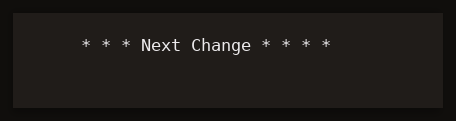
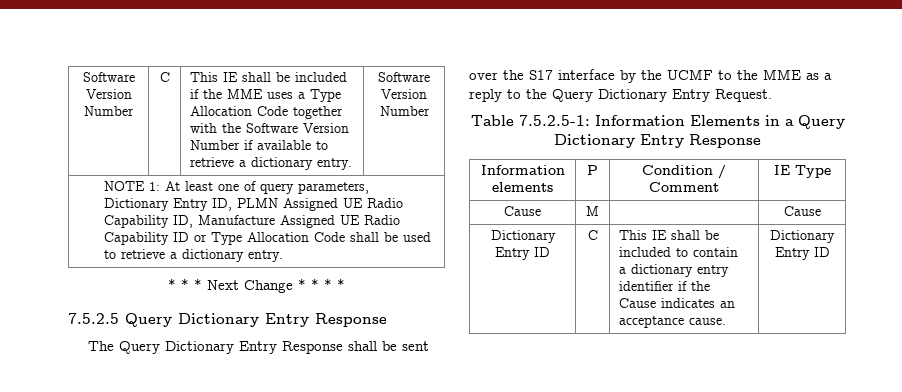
(81, 45) none -> [82,72,135,82] [85,89,132,99] [84,106,134,116] [159,72,170,82] [189,72,347,82] [189,89,341,102] [189,106,343,119] [189,123,349,133] [189,140,328,150] [189,157,352,170] [378,72,430,82] [381,89,427,99] [379,106,430,116] [104,181,370,194] [104,198,404,211] [104,215,401,228] [104,232,432,245] [104,249,284,262] Software Version Number | C | This IE shall be included if the MME uses a Type Allocation Code together with the Software Version Number if available to retrieve a dictionary entry. | Software Version Number // NOTE 1: At least one of query parameters, Dictionary Entry ID, PLMN Assigned UE Radio Capability ID, Manufacture Assigned UE Radio Capability ID or Type Allocation Code shall be used to retrieve a dictionary entry. //
(331, 45) none -> [68,313,387,327] [87,341,429,354] [469,69,832,83] [469,89,772,102] [470,115,845,129] [554,134,761,148] [480,165,565,175] [492,182,553,192] [587,165,598,175] [642,165,726,179] [649,182,719,192] [773,165,831,178] [504,206,541,216] [586,206,599,216] [783,206,821,216] [490,230,556,243] [495,247,550,260] [587,230,598,240] [618,230,719,240] [618,247,738,257] [618,264,729,277] [618,281,710,291] [618,298,735,308] [618,316,726,328] [770,230,835,243] [774,247,830,260] // 7.5.2.5 Query Dictionary Entry Response // The Query Dictionary Entry Response shall be sent over the S17 interface by the UCMF to the MME as a reply to the Query Dictionary Entry Request. // Table 7.5.2.5-1: Information Elements in a Query Dictionary Entry Response // Information elements | P | Condition / Comment | IE Type // Cause | M | | Cause // Dictionary Entry ID | C | This IE shall be included to contain a dictionary entry identifier if the Cause indicates an acceptance cause. | Dictionary Entry ID

